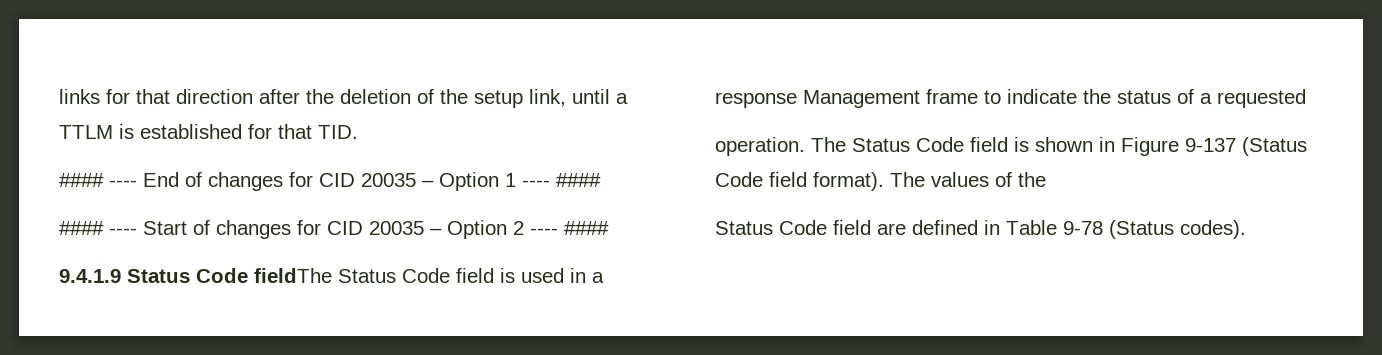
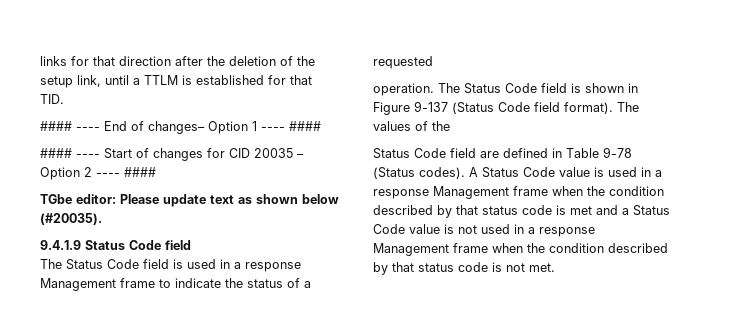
[208,172,434,191] changes for CID 20035 – -> [148,121,205,134] changes–
(609, 228) none -> [40,194,339,207] [40,213,102,225] // TGbe editor: Please update text as shown below (#20035).
[254,268,332,283] fieldThe -> [165,240,191,250] [40,259,62,269] field // The
(1246, 229) none -> [469,167,662,178] [373,186,664,199] [373,205,670,218] [373,224,595,237] [373,243,668,256] [373,262,555,275] A Status Code value is used in a response Management frame when the condition described by that status code is met and a Status Code value is not used in a response Management frame when the condition described by that status code is not met.

